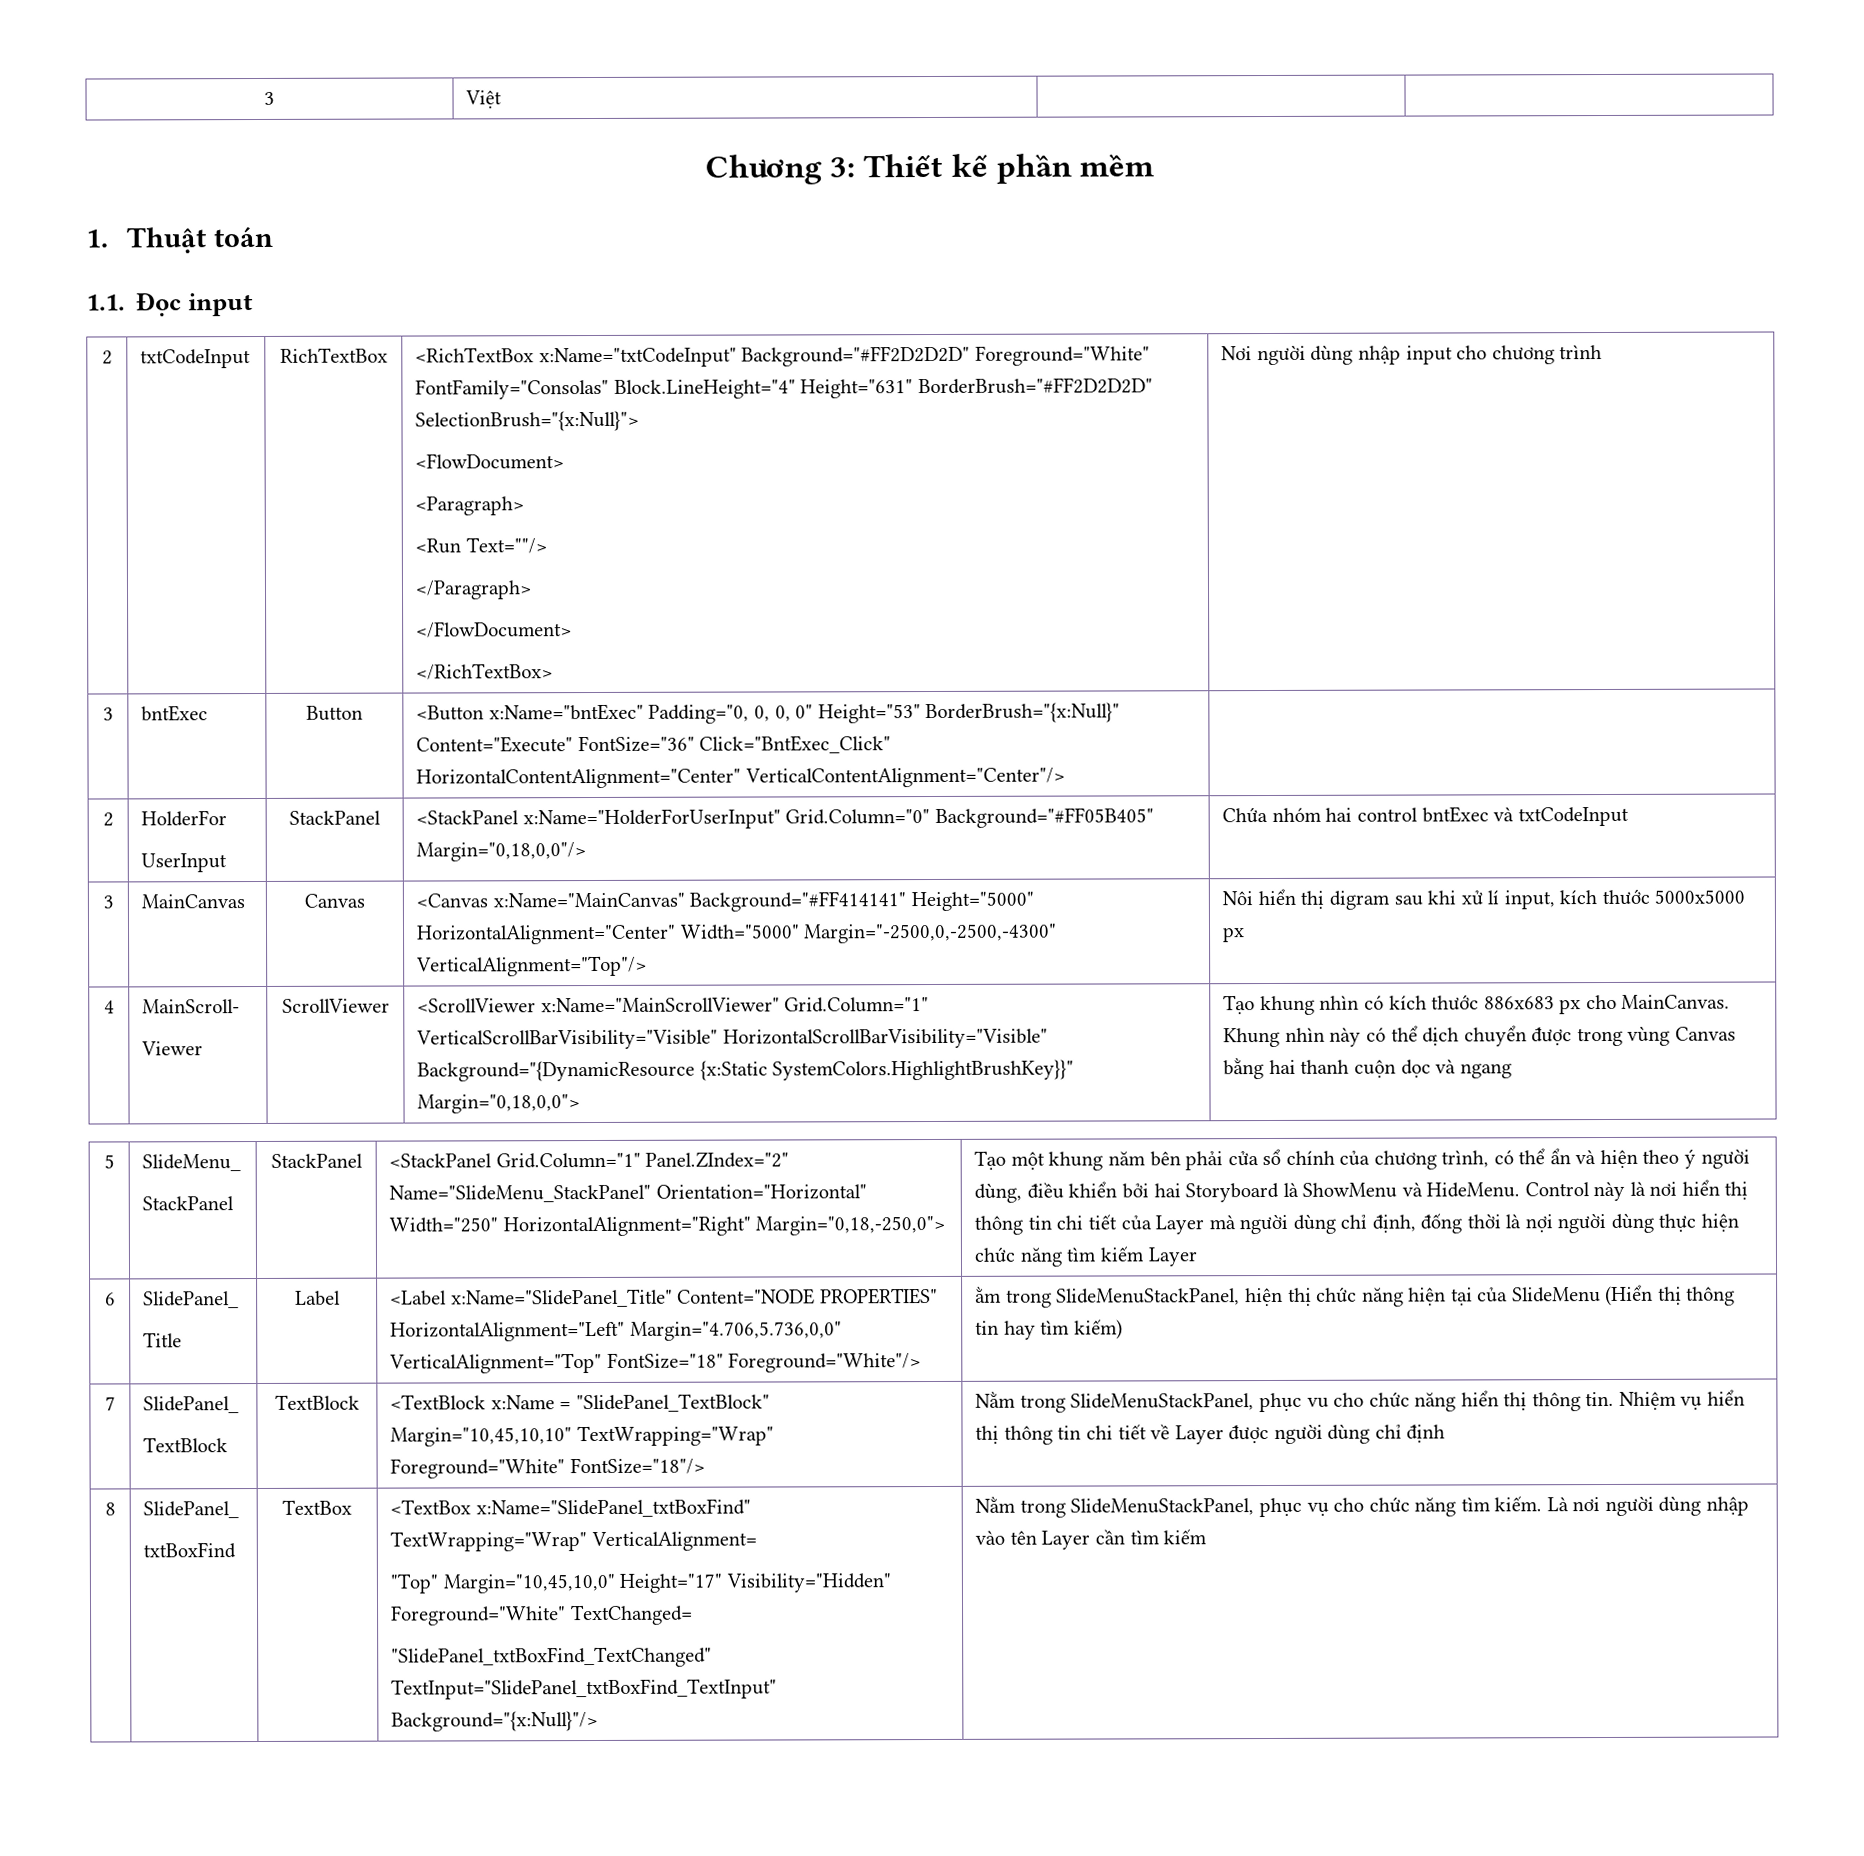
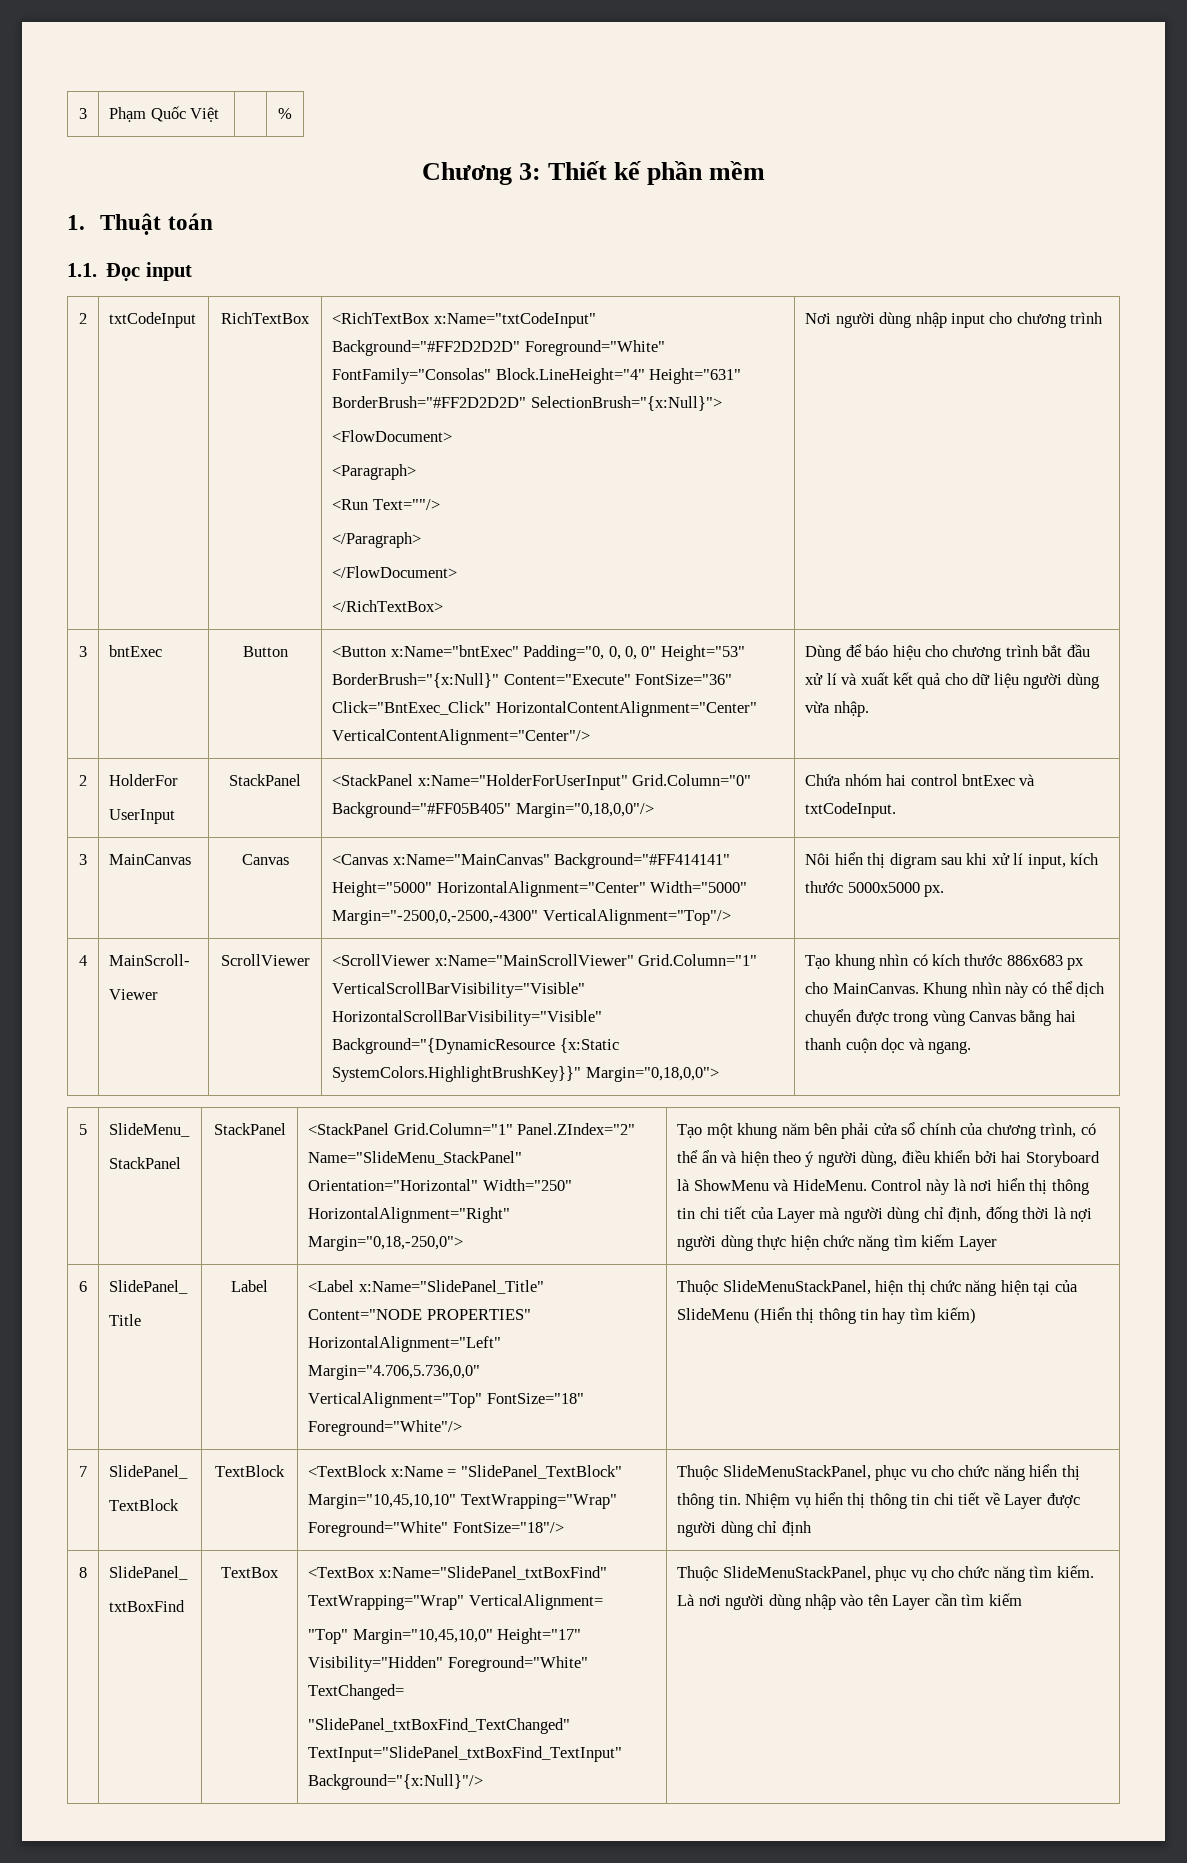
[264,91,275,105] 3 | -> [79,108,87,119] [109,106,186,122] 3 | Phạm Quốc
(503, 100) none -> [278,108,292,119] %
(1065, 777) none -> [805,644,1090,661] [805,672,1099,689] [805,701,869,717] Dùng để báo hiệu cho chương trình bắt đầu xử lí và xuất kết quả cho dữ liệu người dùng vừa nhập.
[1517,806,1629,827] txtCodeInput -> [805,802,897,818] txtCodeInput.
[1222,927,1246,943] px -> [924,885,945,897] px.
[1459,1063,1512,1079] ngang -> [927,1041,971,1054] ngang.
[975,1286,1052,1308] ằm trong -> [677,1280,719,1295] Thuộc
[975,1391,1066,1413] Nằm trong -> [677,1465,719,1480] Thuộc
[975,1496,1066,1518] Nằm trong -> [677,1566,719,1581] Thuộc

